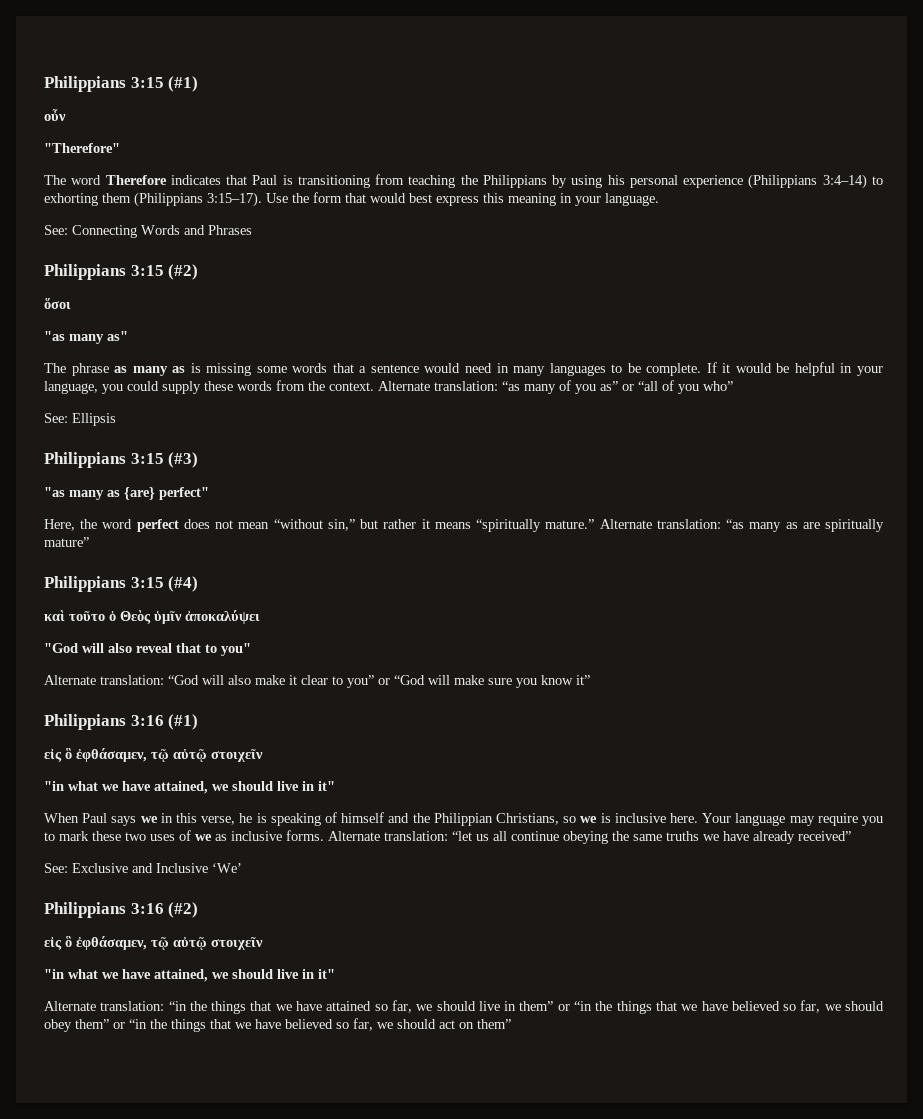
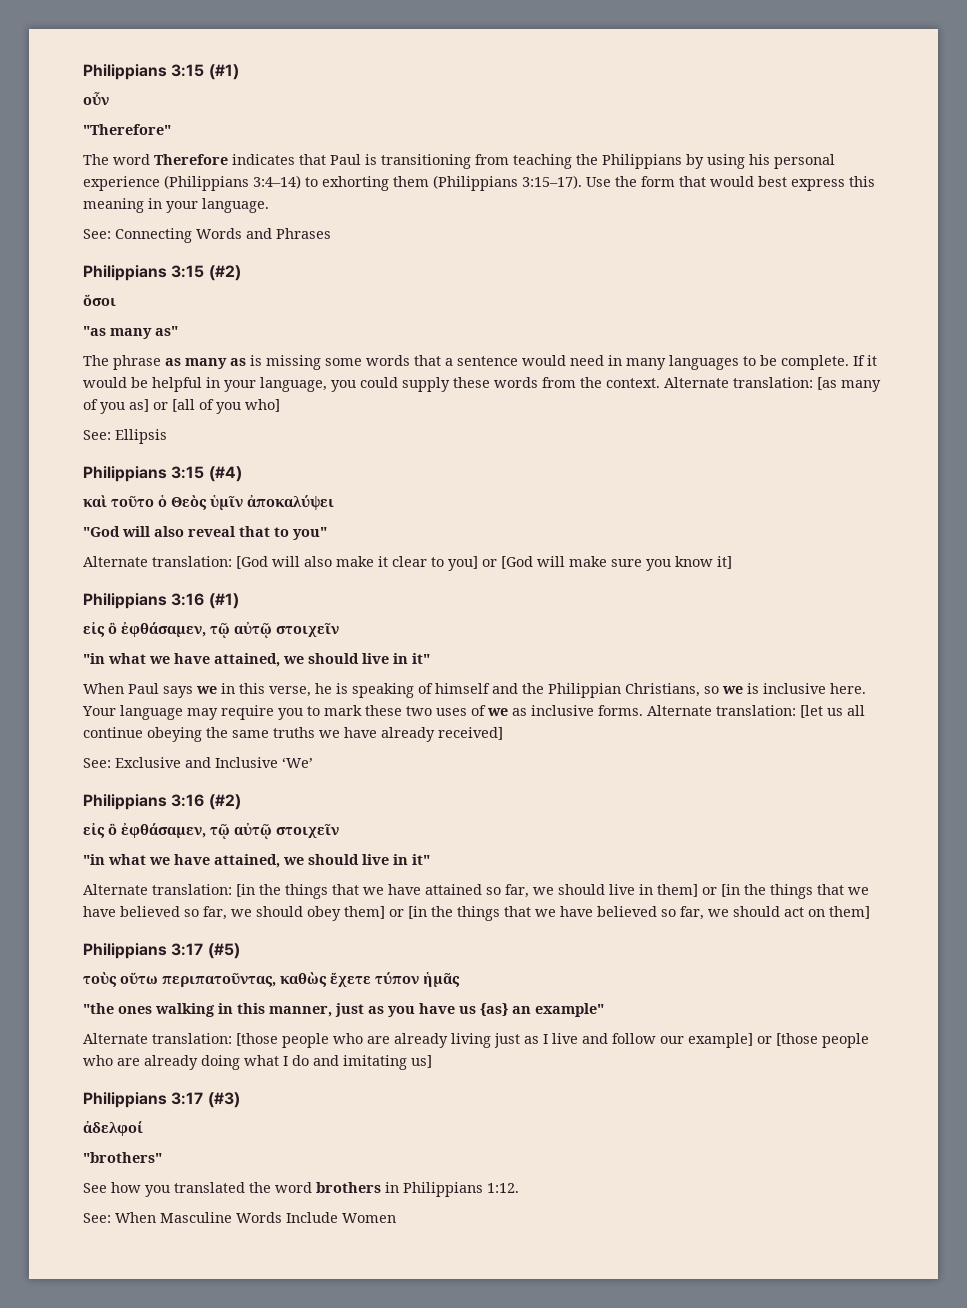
[502,381,520,391] “as -> [817,377,837,390] [as
[600,380,733,394] as” or “all of you who” -> [129,399,280,414] as] or [all of you who]
[44,452,199,468] [44,487,209,500] [44,519,884,532] [44,537,89,547] // Philippians 3:15 (#3) // "as many as {are} perfect" // Here, the word perfect does not mean “without sin,” but rather it means “spiritually mature.” Alternate translation: “as many as are spiritually mature” -> (167, 436) none
[168,675,199,685] “God -> [236,556,268,569] [God
[347,675,425,688] you” or “God -> [448,556,533,571] you] or [God
[576,675,590,685] it” -> [717,556,732,569] it]
[452,831,472,841] “let -> [800,705,823,718] [let
[798,831,851,841] received” -> [438,727,503,740] received]
[168,1001,187,1011] “in -> [236,884,255,897] [in
[519,1001,593,1011] them” or “in -> [657,884,740,897] them] or [in
[75,1019,147,1029] them” or “in -> [344,906,427,919] them] or [in
[477,1019,511,1029] them” -> [829,906,870,919] [83,943,240,959] [83,972,460,988] [83,1003,604,1017] [83,1033,869,1048] [83,1055,432,1070] [83,1092,240,1108] [83,1121,143,1136] [83,1152,162,1163] [83,1182,519,1197] [83,1212,396,1223] them] // Philippians 3:17 (#5) // τοὺς οὕτω περιπατοῦντας, καθὼς ἔχετε τύπον ἡμᾶς // "the ones walking in this manner, just as you have us {as} an example" // Alternate translation: [those people who are already living just as I live and follow our example] or [those people who are already doing what I do and imitating us] // Philippians 3:17 (#3) // ἀδελφοί // "brothers" // See how you translated the word brothers in Philippians 1:12. // See: When Masculine Words Include Women

